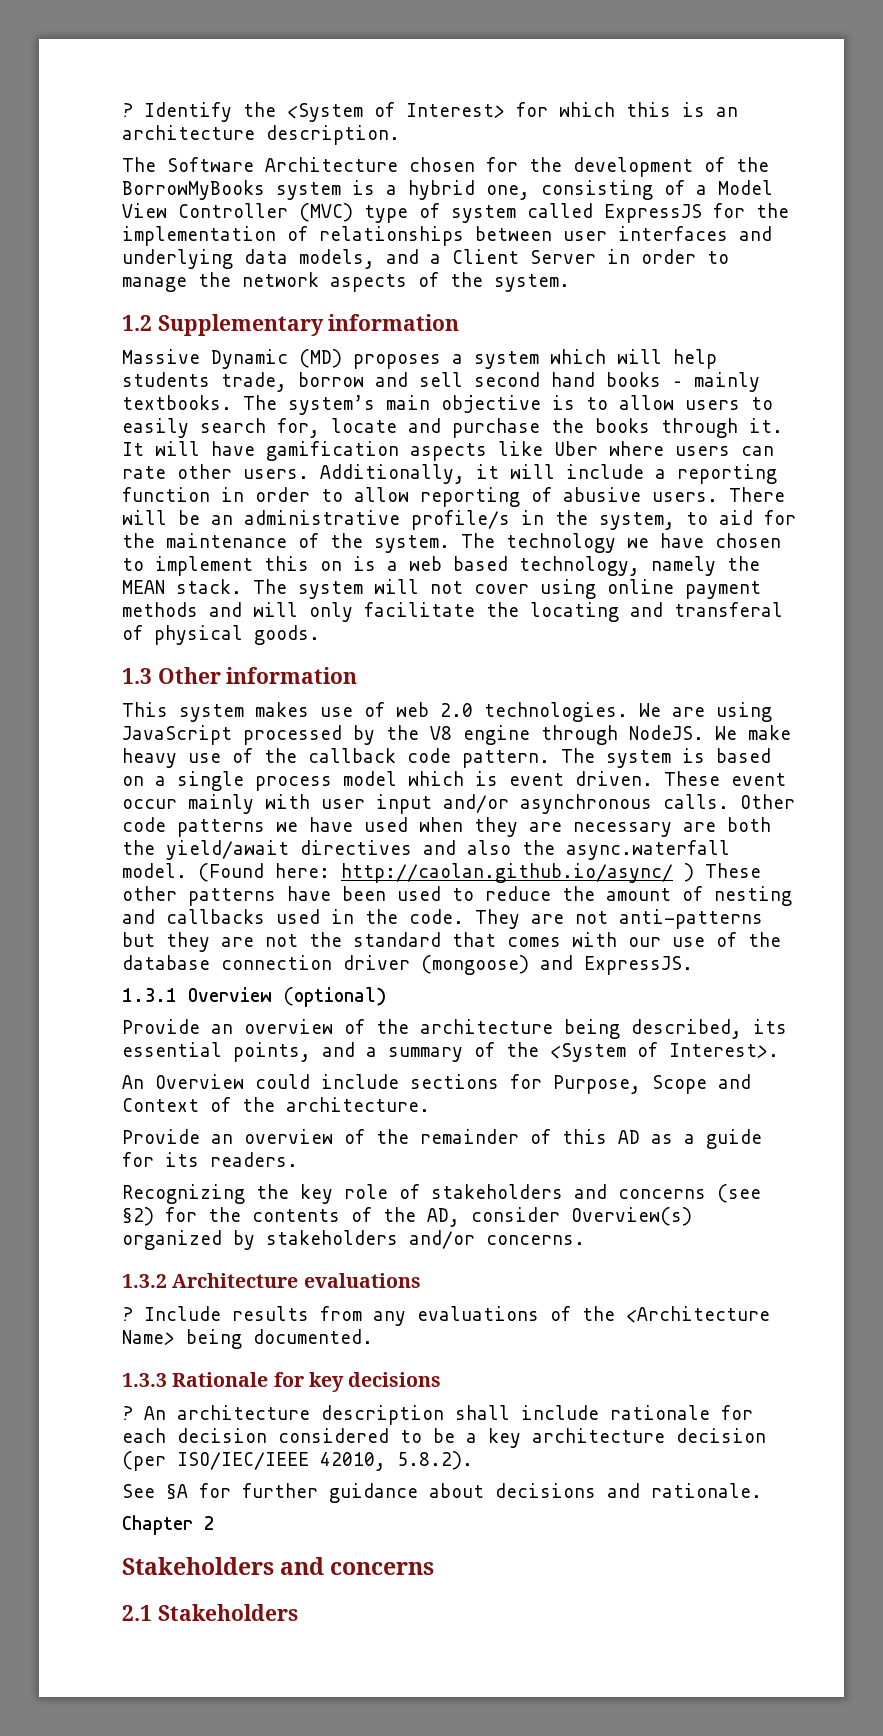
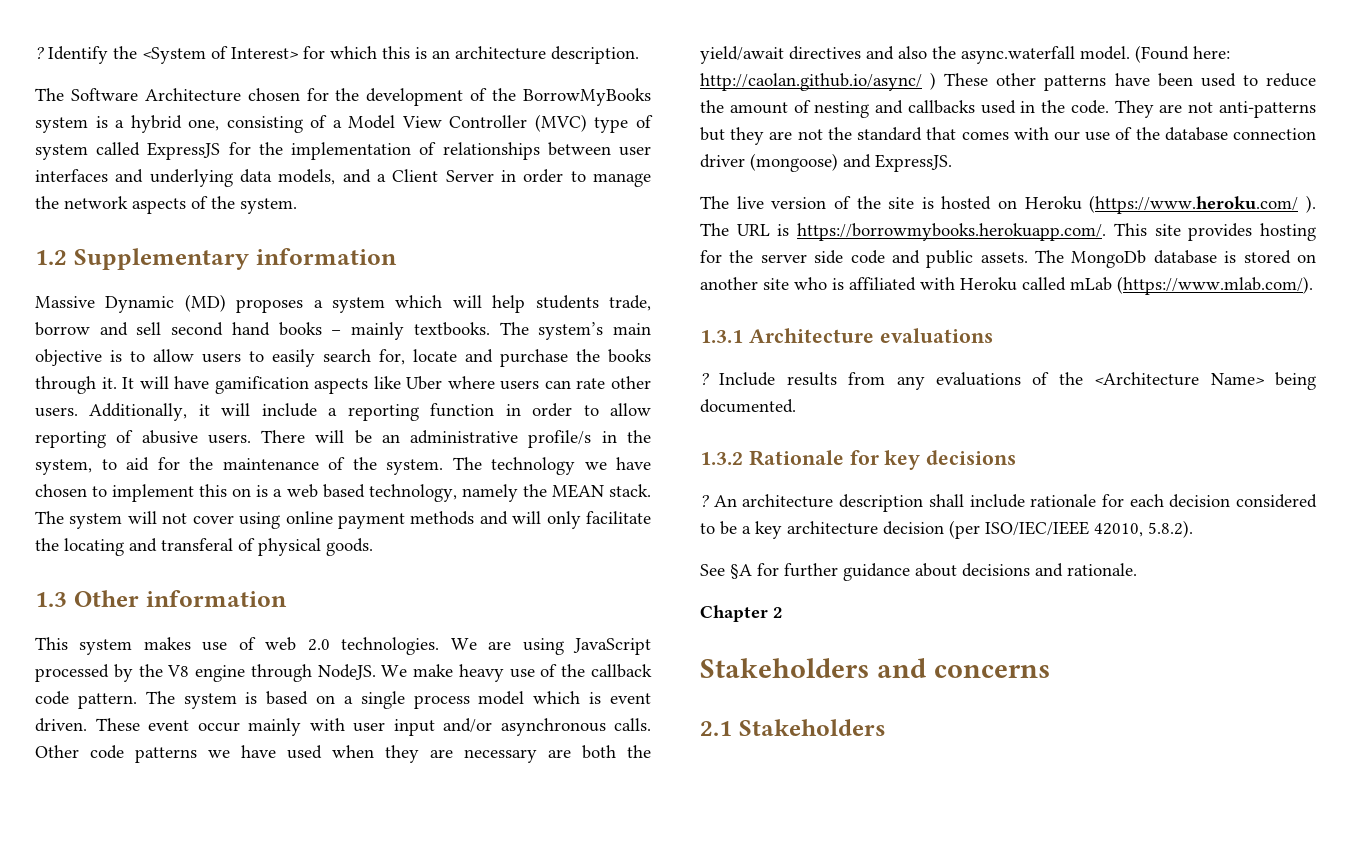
[122,987,386,1007] [122,1019,787,1039] [122,1042,779,1062] [122,1074,751,1094] [122,1097,430,1112] [122,1129,762,1149] [122,1152,298,1167] [122,1184,761,1204] [122,1207,692,1227] [122,1230,585,1250] [122,1274,167,1288] 1.3.1 Overview (optional) // Provide an overview of the architecture being described, its essential points, and a summary of the <System of Interest>. // An Overview could include sections for Purpose, Scope and Context of the architecture. // Provide an overview of the remainder of this AD as a guide for its readers. // Recognizing the key role of stakeholders and concerns (see §2) for the contents of the AD, consider Overview(s) organized by stakeholders and/or concerns. // 1.3.2 -> [700,195,1316,214] [700,223,1316,241] [700,250,1316,268] [700,276,1313,295] [700,330,743,343] The live version of the site is hosted on Heroku (https://www.heroku.com/ ). The URL is https://borrowmybooks.herokuapp.com/. This site provides hosting for the server side code and public assets. The MongoDb database is stored on another site who is affiliated with Heroku called mLab (https://www.mlab.com/). // 1.3.1
[122,1373,167,1387] 1.3.3 -> [700,452,743,465] 1.3.2

